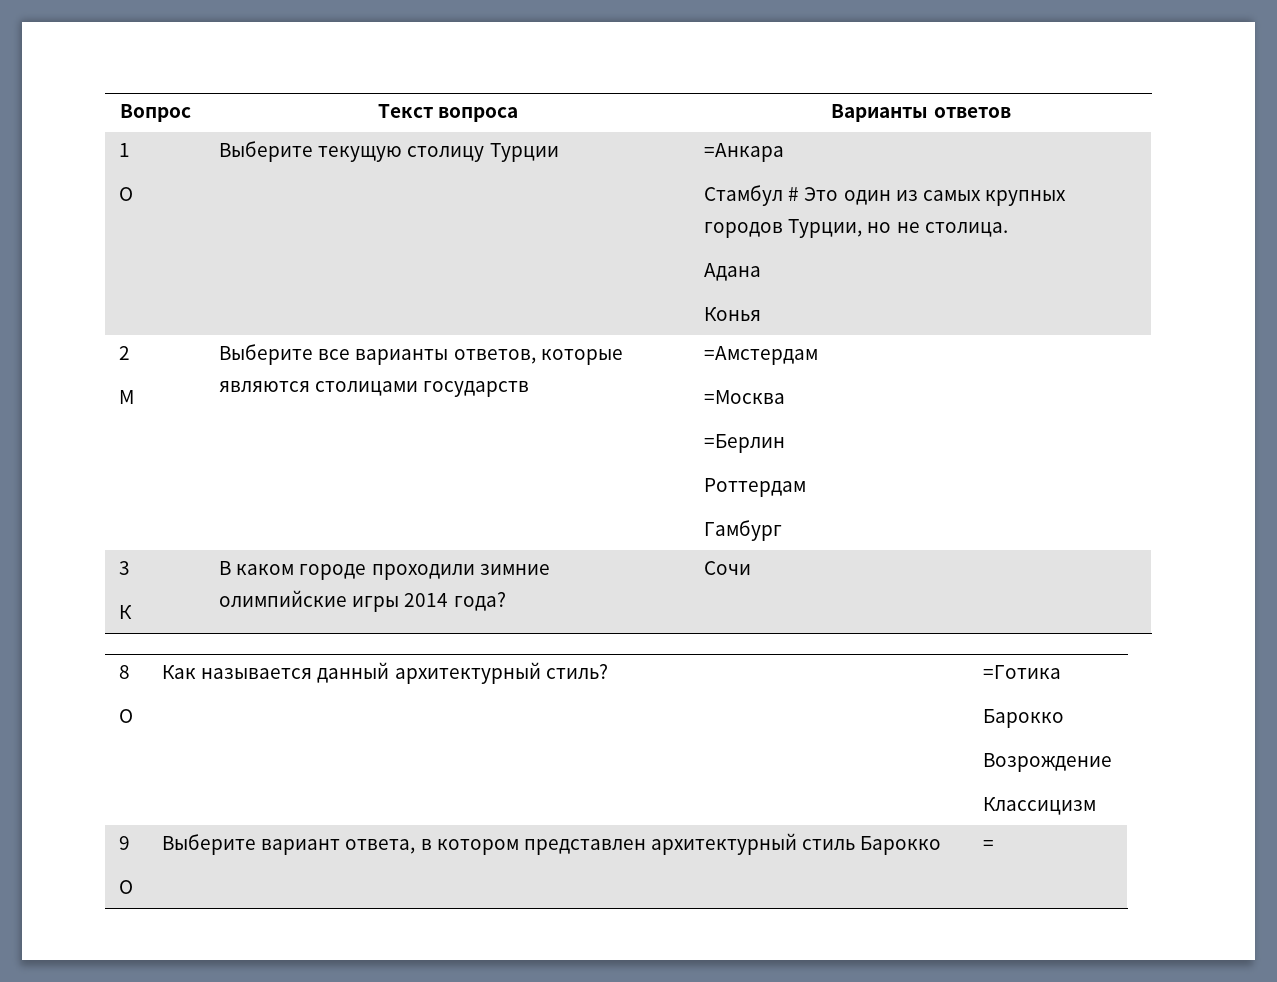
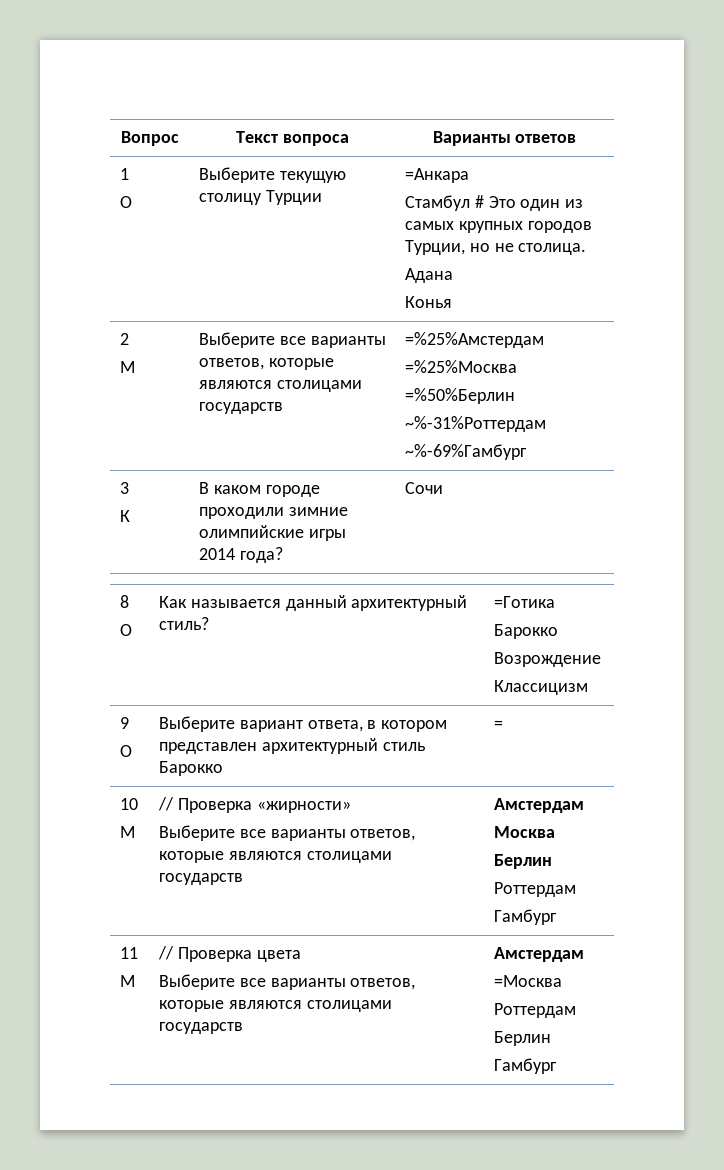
[704,346,819,365] [704,390,786,404] [704,434,786,453] [704,478,807,497] [704,520,783,541] =Амстердам // =Москва // =Берлин // Роттердам // Гамбург -> [405,332,545,348] [405,360,518,373] [405,388,516,404] [405,416,547,432] [405,444,528,460] =%25%Амстердам // =%25%Москва // =%50%Берлин // ~%-31%Роттердам // ~%-69%Гамбург
(995, 845) none -> [120,798,139,810] [120,826,136,838] [158,797,351,813] [159,825,416,841] [159,851,392,863] [159,873,244,885] [494,798,585,813] [494,826,556,838] [494,854,553,869] [494,882,577,897] [494,909,558,925] [120,947,139,959] [120,975,136,987] [158,946,301,962] [159,974,416,990] [159,1000,392,1012] [159,1022,244,1034] [494,947,585,962] [494,975,563,987] [494,1003,577,1018] [494,1031,552,1046] [494,1058,558,1074] // 10 // М | // Проверка «жирности» // Выберите все варианты ответов, которые являются столицами государств | Амстердам // Москва // Берлин // Роттердам // Гамбург // 11 // М | // Проверка цвета // Выберите все варианты ответов, которые являются столицами государств | Амстердам // =Москва // Роттердам // Берлин // Гамбург

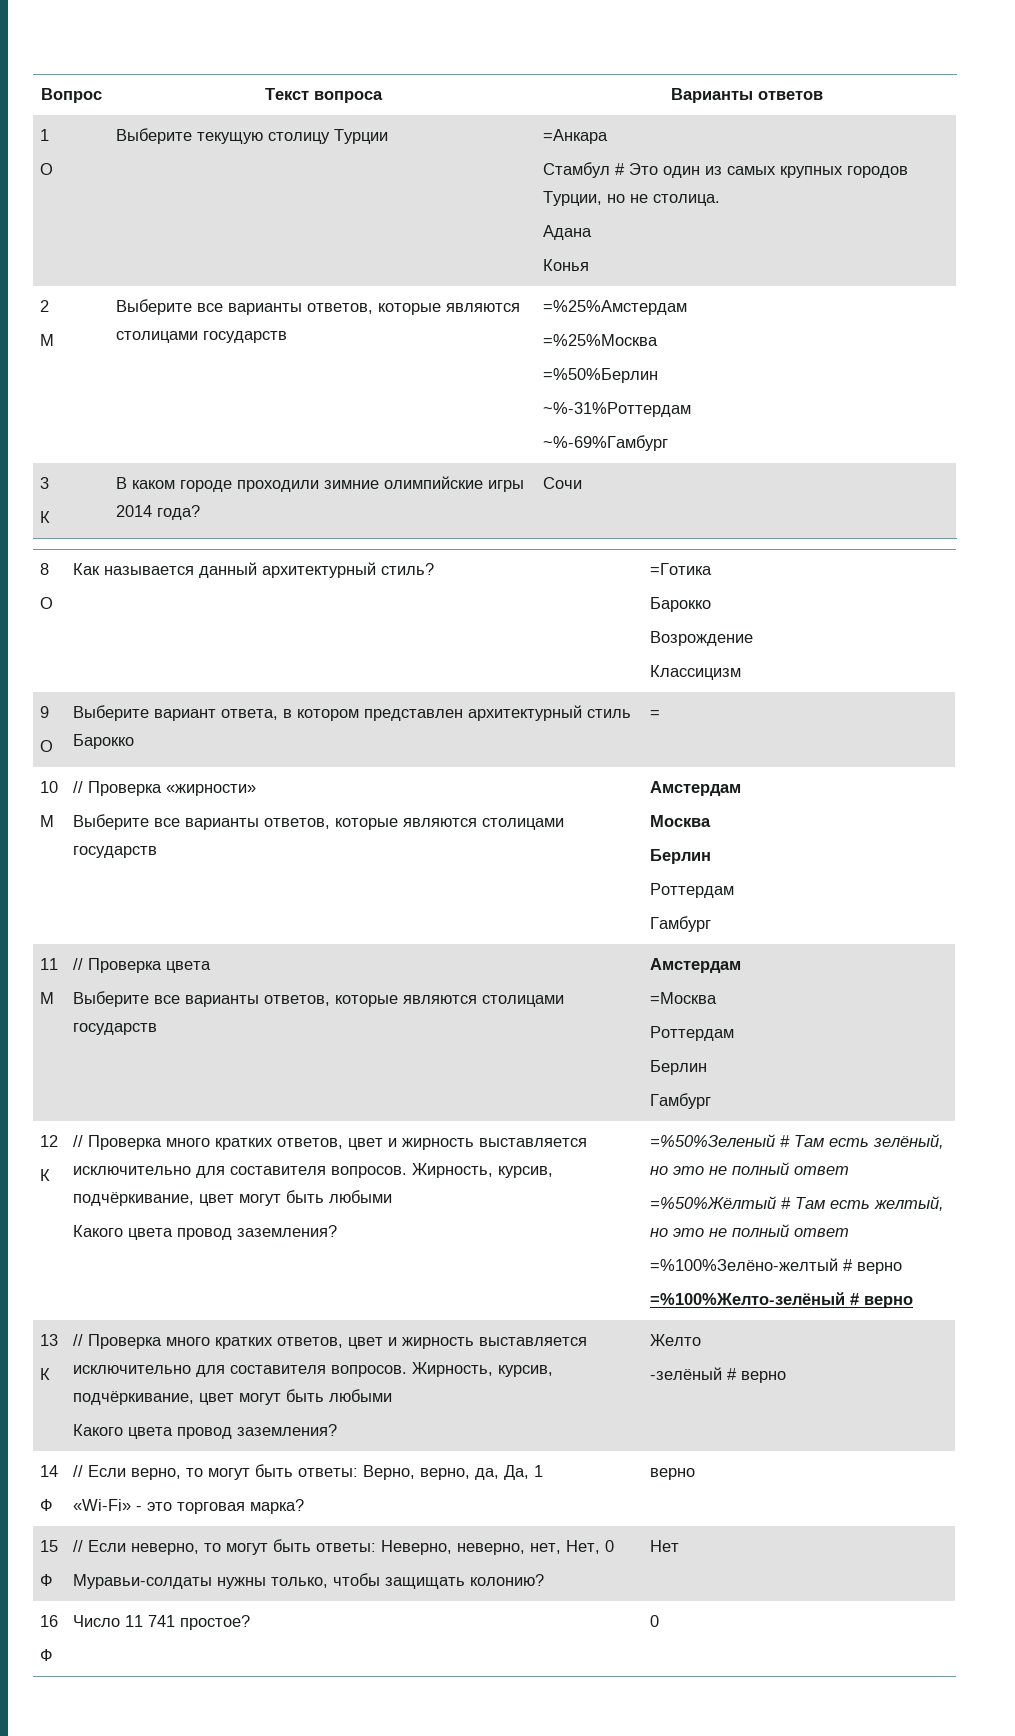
(558, 1066) none -> [40,1135,59,1147] [40,1169,51,1181] [73,1135,588,1150] [73,1163,554,1178] [73,1190,393,1206] [73,1225,338,1240] [650,1134,945,1149] [650,1162,850,1175] [650,1196,945,1211] [650,1224,850,1237] [650,1258,903,1274] [650,1292,914,1308] [40,1334,59,1346] [40,1368,51,1380] [73,1334,588,1349] [73,1362,554,1377] [73,1389,393,1405] [73,1424,338,1439] [650,1334,702,1346] [650,1367,787,1383] [40,1465,59,1477] [40,1499,54,1511] [73,1464,544,1480] [73,1499,305,1514] [650,1468,696,1480] [40,1540,59,1552] [40,1574,54,1586] [73,1539,615,1555] [73,1573,545,1589] [650,1540,680,1552] [40,1615,59,1627] [40,1649,54,1661] [73,1615,251,1630] [650,1615,660,1627] // 12 // К | // Проверка много кратких ответов, цвет и жирность выставляется исключительно для составителя вопросов. Жирность, курсив, подчёркивание, цвет могут быть любыми // Какого цвета провод заземления? | =%50%Зеленый # Там есть зелёный, но это не полный ответ // =%50%Жёлтый # Там есть желтый, но это не полный ответ // =%100%Зелёно-желтый # верно // =%100%Желто-зелёный # верно // 13 // К | // Проверка много кратких ответов, цвет и жирность выставляется исключительно для составителя вопросов. Жирность, курсив, подчёркивание, цвет могут быть любыми // Какого цвета провод заземления? | Желто // -зелёный # верно // 14 // Ф | // Если верно, то могут быть ответы: Верно, верно, да, Да, 1 // «Wi-Fi» - это торговая марка? | верно // 15 // Ф | // Если неверно, то могут быть ответы: Неверно, неверно, нет, Нет, 0 // Муравьи-солдаты нужны только, чтобы защищать колонию? | Нет // 16 // Ф | Число 11 741 простое? | 0

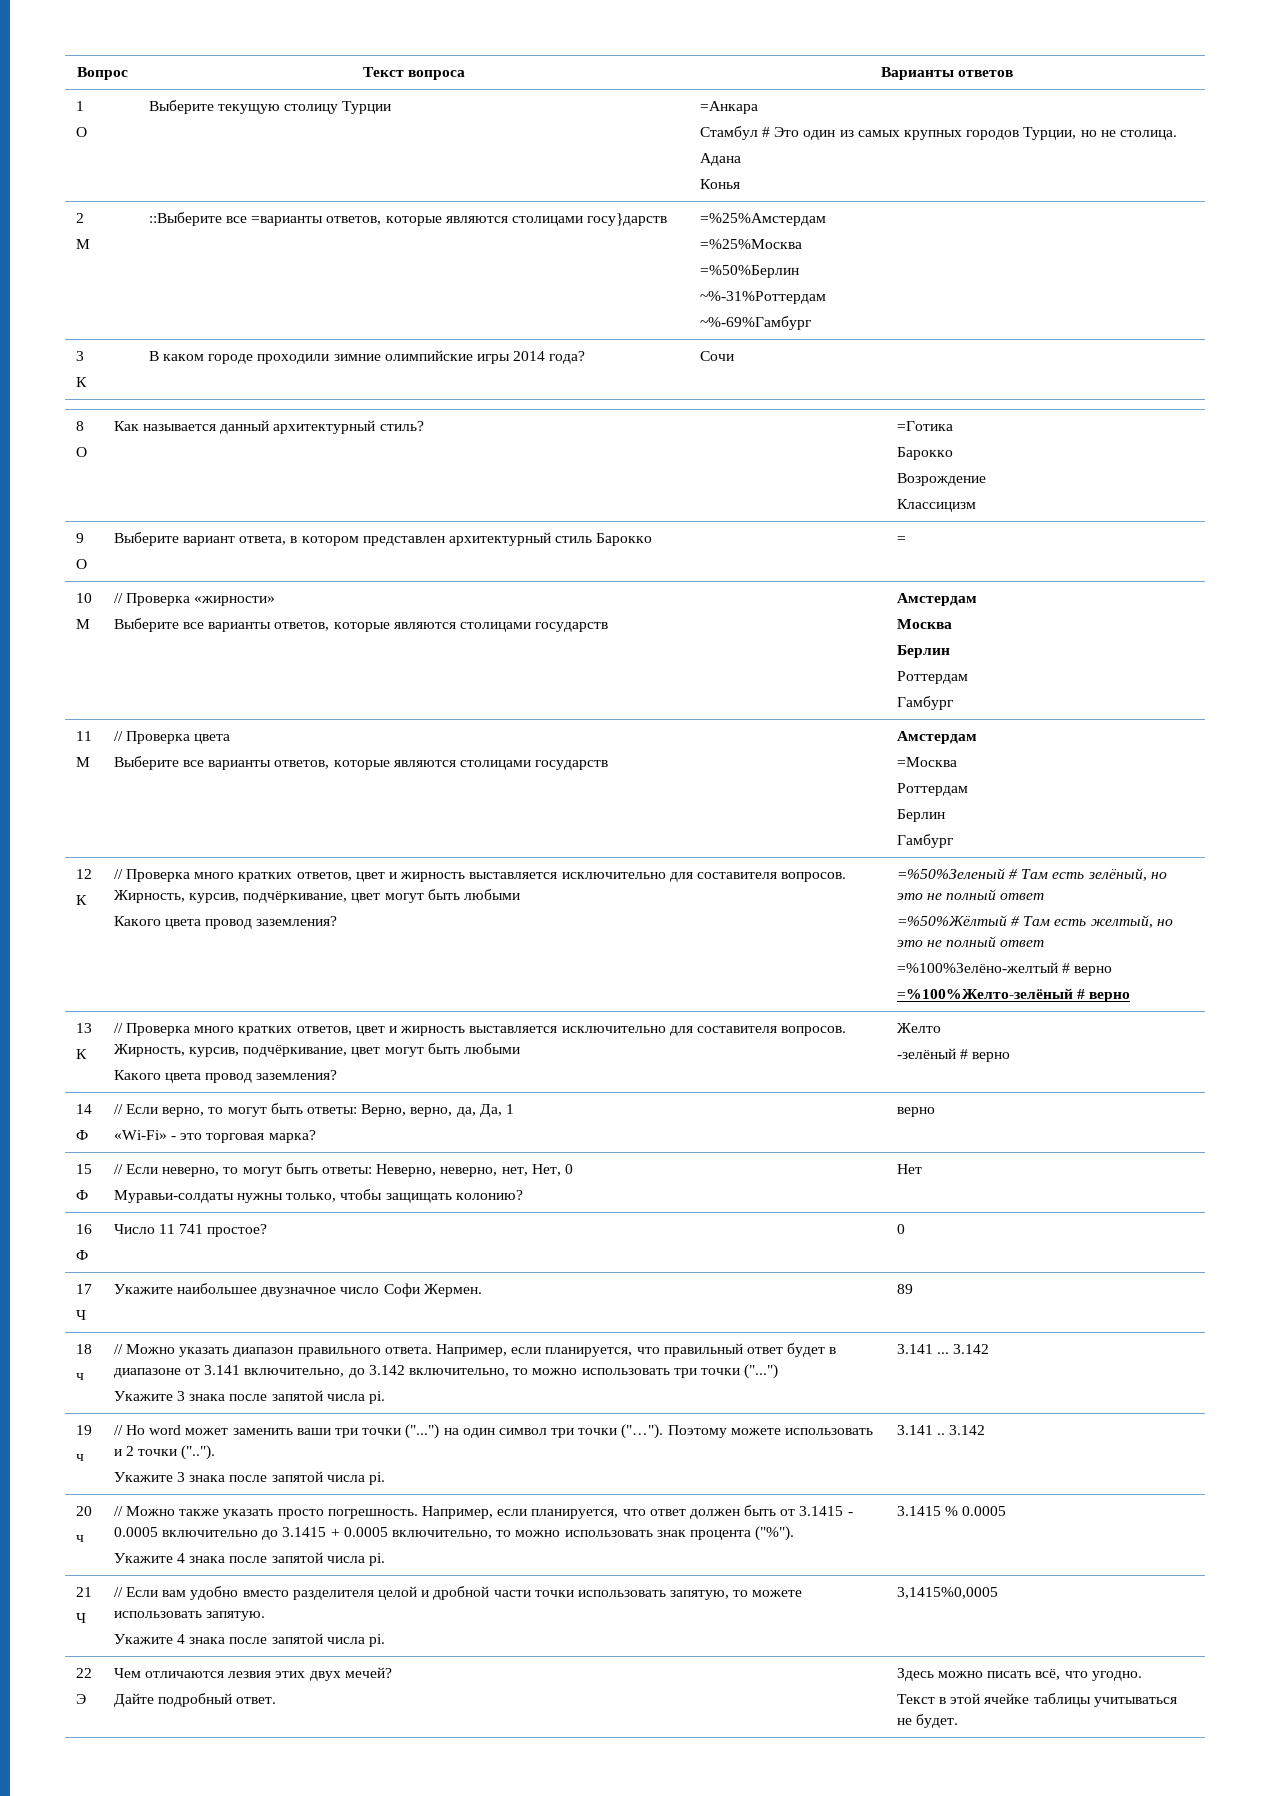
[116,299,521,315] [116,331,288,343] Выберите все варианты ответов, которые являются столицами государств -> [148,212,668,226] ::Выберите все =варианты ответов, которые являются столицами госу}дарств
(660, 1621) none -> [75,1284,92,1294] [75,1310,86,1320] [113,1283,482,1297] [896,1284,913,1294] [75,1344,92,1354] [75,1373,84,1380] [113,1343,837,1357] [113,1364,779,1379] [113,1390,386,1404] [896,1344,990,1354] [75,1425,92,1435] [75,1454,84,1461] [113,1424,874,1439] [113,1445,216,1460] [113,1471,386,1485] [896,1425,986,1435] [75,1506,92,1516] [75,1535,84,1542] [113,1505,853,1519] [113,1526,795,1541] [113,1552,386,1566] [896,1506,1007,1516] [75,1587,92,1597] [75,1613,86,1623] [113,1586,803,1600] [113,1611,266,1621] [113,1633,386,1647] [896,1587,998,1599] [75,1668,92,1678] [75,1694,86,1704] [113,1667,392,1681] [113,1693,277,1707] [896,1668,1142,1681] [896,1693,1177,1707] [896,1714,959,1728] // 17 // Ч | Укажите наибольшее двузначное число Софи Жермен. | 89 // 18 // ч | // Можно указать диапазон правильного ответа. Например, если планируется, что правильный ответ будет в диапазоне от 3.141 включительно, до 3.142 включительно, то можно использовать три точки ("...") // Укажите 3 знака после запятой числа pi. | 3.141 ... 3.142 // 19 // ч | // Но word может заменить ваши три точки ("...") на один символ три точки ("…"). Поэтому можете использовать и 2 точки (".."). // Укажите 3 знака после запятой числа pi. | 3.141 .. 3.142 // 20 // ч | // Можно также указать просто погрешность. Например, если планируется, что ответ должен быть от 3.1415 - 0.0005 включительно до 3.1415 + 0.0005 включительно, то можно использовать знак процента ("%"). // Укажите 4 знака после запятой числа pi. | 3.1415 % 0.0005 // 21 // Ч | // Если вам удобно вместо разделителя целой и дробной части точки использовать запятую, то можете использовать запятую. // Укажите 4 знака после запятой числа pi. | 3,1415%0,0005 // 22 // Э | Чем отличаются лезвия этих двух мечей? // Дайте подробный ответ. | Здесь можно писать всё, что угодно. // Текст в этой ячейке таблицы учитываться не будет.

